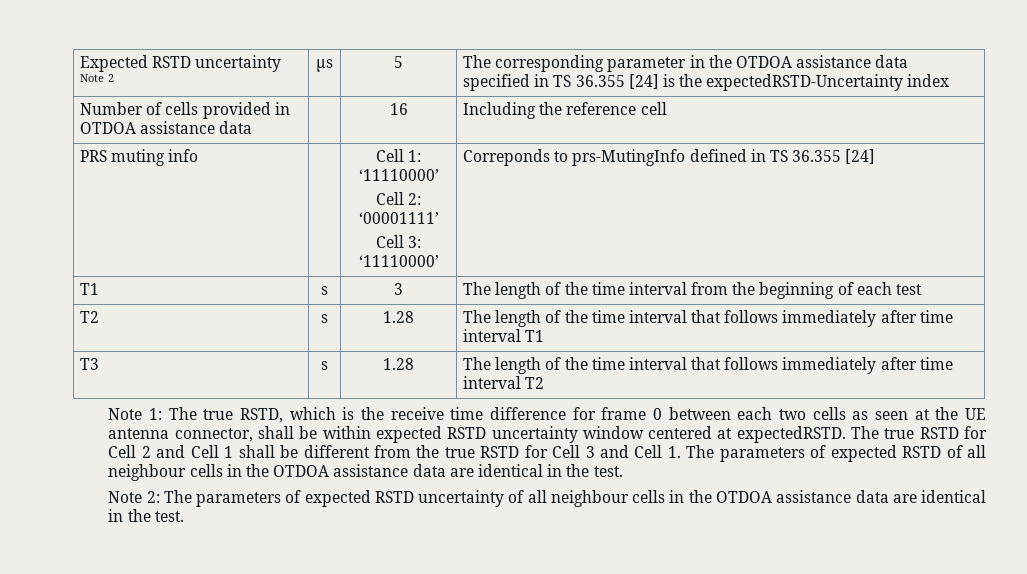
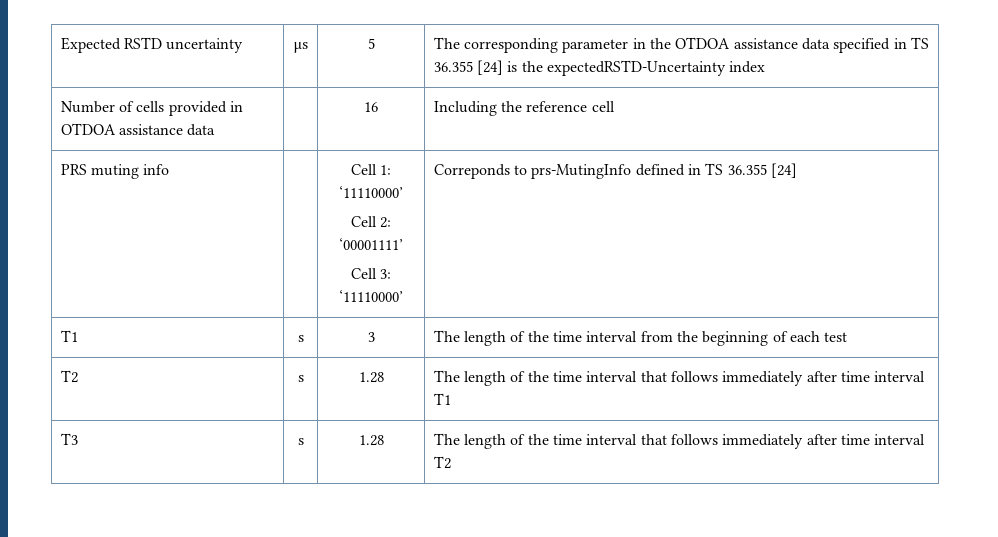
[79,74,115,82] Note 2 -> (244, 45) none
[108,407,986,423] [108,426,988,443] [108,445,986,462] [108,464,623,481] [108,490,986,507] [108,509,184,522] // Note 1: The true RSTD, which is the receive time difference for frame 0 between each two cells as seen at the UE antenna connector, shall be within expected RSTD uncertainty window centered at expectedRSTD. The true RSTD for Cell 2 and Cell 1 shall be different from the true RSTD for Cell 3 and Cell 1. The parameters of expected RSTD of all neighbour cells in the OTDOA assistance data are identical in the test. // Note 2: The parameters of expected RSTD uncertainty of all neighbour cells in the OTDOA assistance data are identical in the test. -> (451, 462) none

